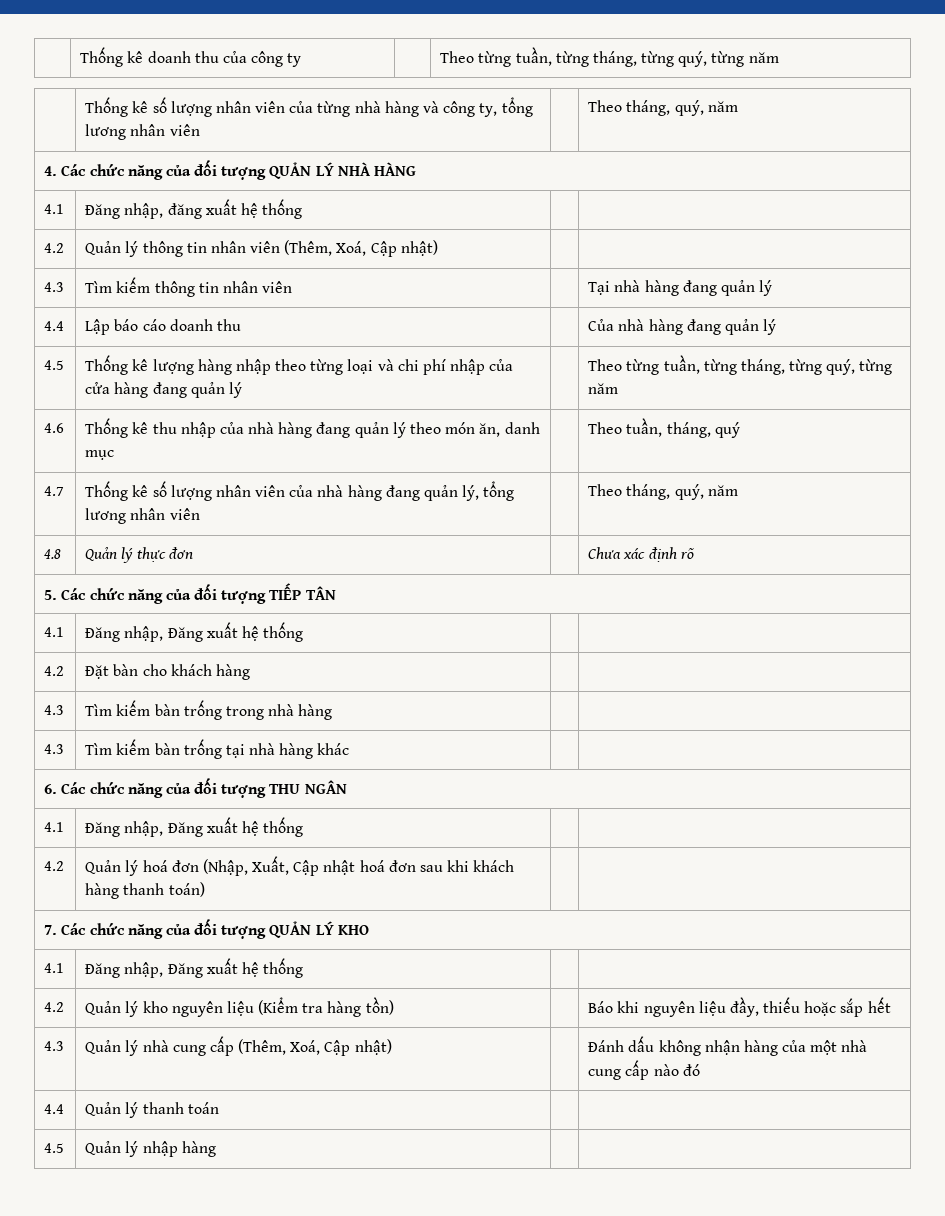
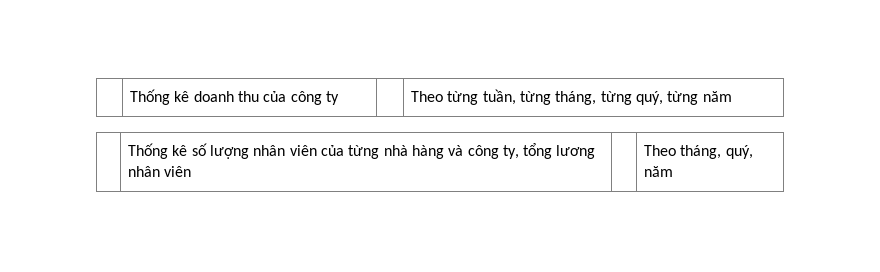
[44,160,416,180] [44,204,65,214] [85,199,303,219] [44,243,65,253] [85,240,438,257] [44,282,65,292] [85,277,293,297] [588,280,773,296] [44,321,65,331] [85,319,241,335] [588,319,777,335] [44,360,65,370] [85,355,514,375] [85,382,242,398] [588,355,893,375] [588,383,619,394] [44,423,65,433] [85,418,540,438] [85,450,115,460] [588,418,740,438] [44,486,65,496] [85,481,515,501] [85,508,200,524] [588,484,738,500] [44,549,62,559] [85,547,193,563] [588,547,694,562] [44,583,336,604] [44,627,65,637] [85,622,304,642] [44,666,65,676] [85,664,250,680] [44,705,65,715] [85,700,333,720] [44,744,65,754] [85,739,350,759] [44,778,347,798] [44,822,65,832] [85,817,304,837] [44,861,65,871] [85,856,515,876] [85,882,205,899] [44,919,369,939] [44,963,65,973] [85,958,304,978] [44,1002,65,1012] [85,997,394,1017] [588,997,891,1017] [44,1041,65,1051] [85,1036,392,1056] [588,1036,868,1056] [588,1060,700,1080] [44,1104,65,1114] [85,1102,219,1118] [44,1143,65,1153] [85,1141,216,1157] // 4. Các chức năng của đối tượng QUẢN LÝ NHÀ HÀNG // 4.1 | Đăng nhập, đăng xuất hệ thống | | // 4.2 | Quản lý thông tin nhân viên (Thêm, Xoá, Cập nhật) | | // 4.3 | Tìm kiếm thông tin nhân viên | | Tại nhà hàng đang quản lý // 4.4 | Lập báo cáo doanh thu | | Của nhà hàng đang quản lý // 4.5 | Thống kê lượng hàng nhập theo từng loại và chi phí nhập của cửa hàng đang quản lý | | Theo từng tuần, từng tháng, từng quý, từng năm // 4.6 | Thống kê thu nhập của nhà hàng đang quản lý theo món ăn, danh mục | | Theo tuần, tháng, quý // 4.7 | Thống kê số lượng nhân viên của nhà hàng đang quản lý, tổng lương nhân viên | | Theo tháng, quý, năm // 4.8 | Quản lý thực đơn | | Chưa xác định rõ // 5. Các chức năng của đối tượng TIẾP TÂN // 4.1 | Đăng nhập, Đăng xuất hệ thống | | // 4.2 | Đặt bàn cho khách hàng | | // 4.3 | Tìm kiếm bàn trống trong nhà hàng | | // 4.3 | Tìm kiếm bàn trống tại nhà hàng khác | | // 6. Các chức năng của đối tượng THU NGÂN // 4.1 | Đăng nhập, Đăng xuất hệ thống | | // 4.2 | Quản lý hoá đơn (Nhập, Xuất, Cập nhật hoá đơn sau khi khách hàng thanh toán) | | // 7. Các chức năng của đối tượng QUẢN LÝ KHO // 4.1 | Đăng nhập, Đăng xuất hệ thống | | // 4.2 | Quản lý kho nguyên liệu (Kiểm tra hàng tồn) | | Báo khi nguyên liệu đầy, thiếu hoặc sắp hết // 4.3 | Quản lý nhà cung cấp (Thêm, Xoá, Cập nhật) | | Đánh dấu không nhận hàng của một nhà cung cấp nào đó // 4.4 | Quản lý thanh toán | | // 4.5 | Quản lý nhập hàng | | -> (673, 171) none

